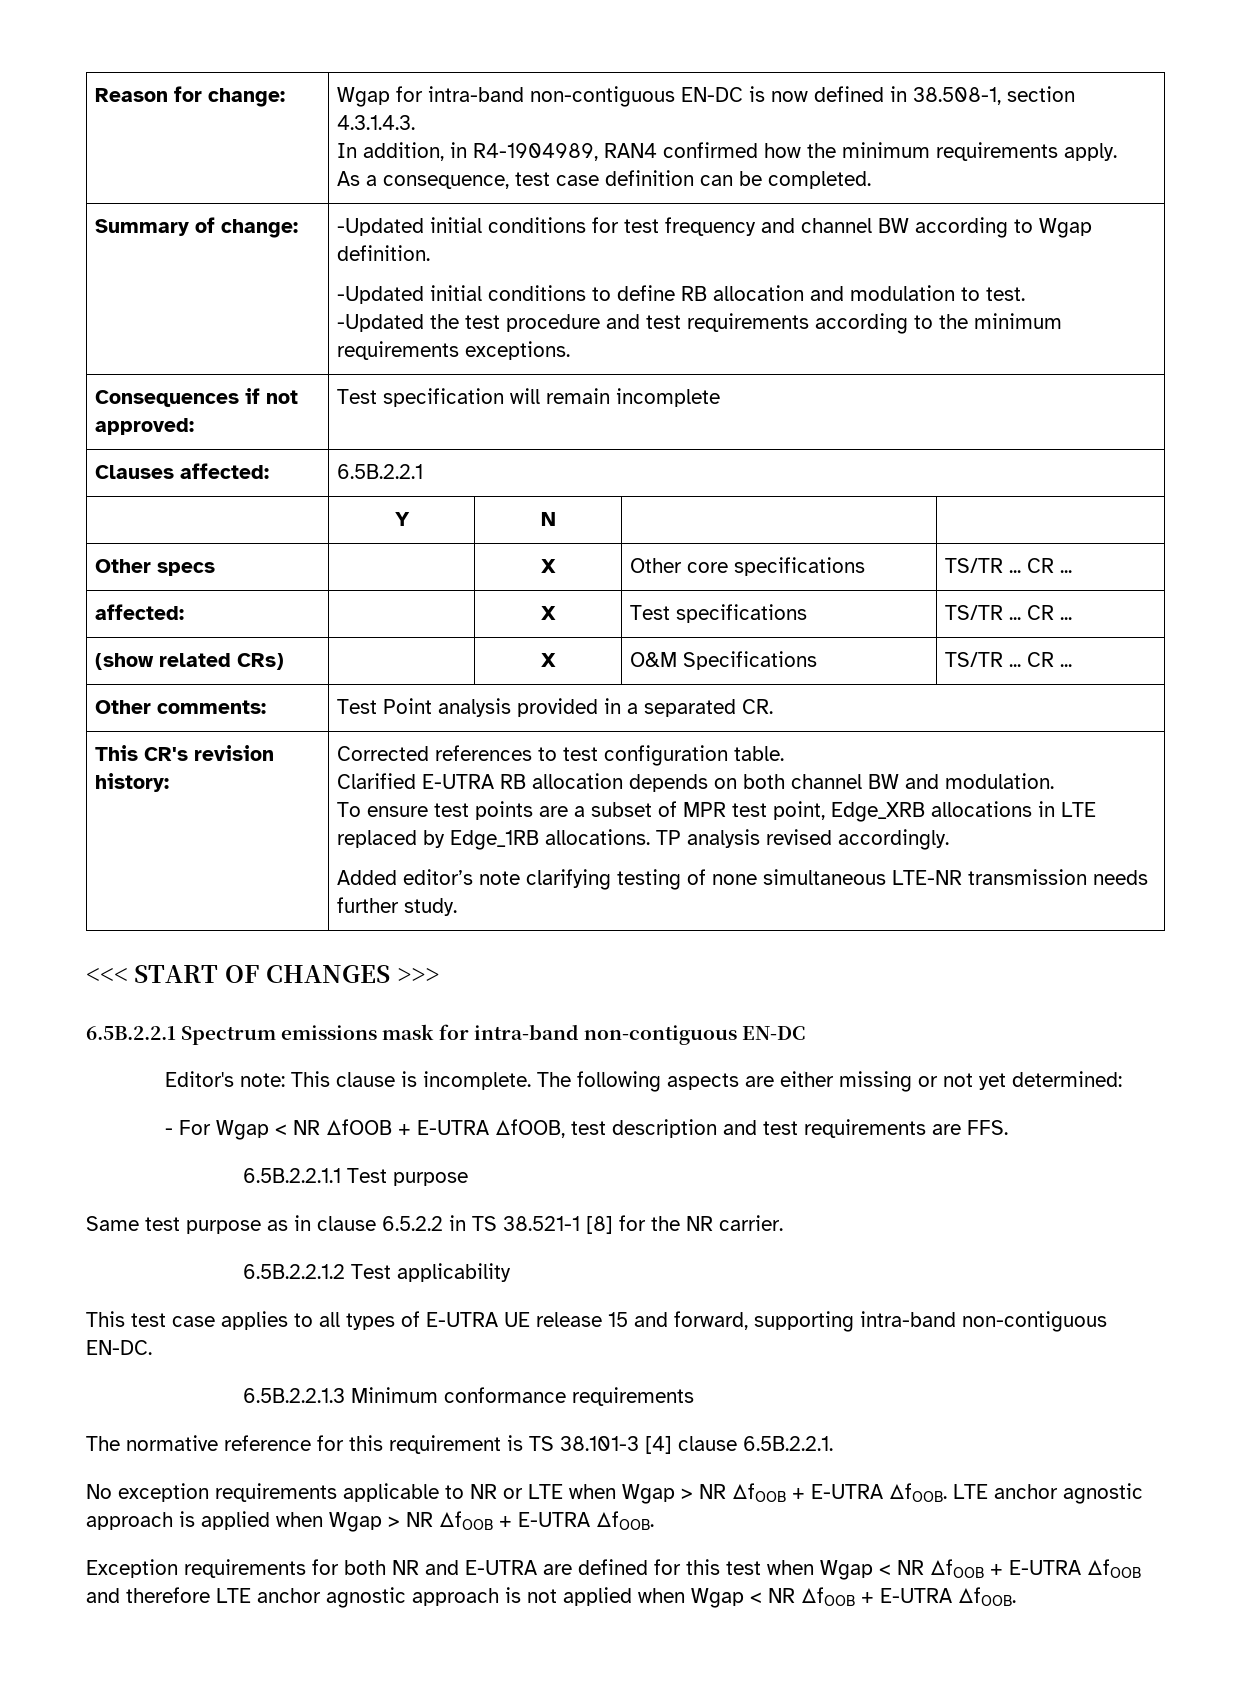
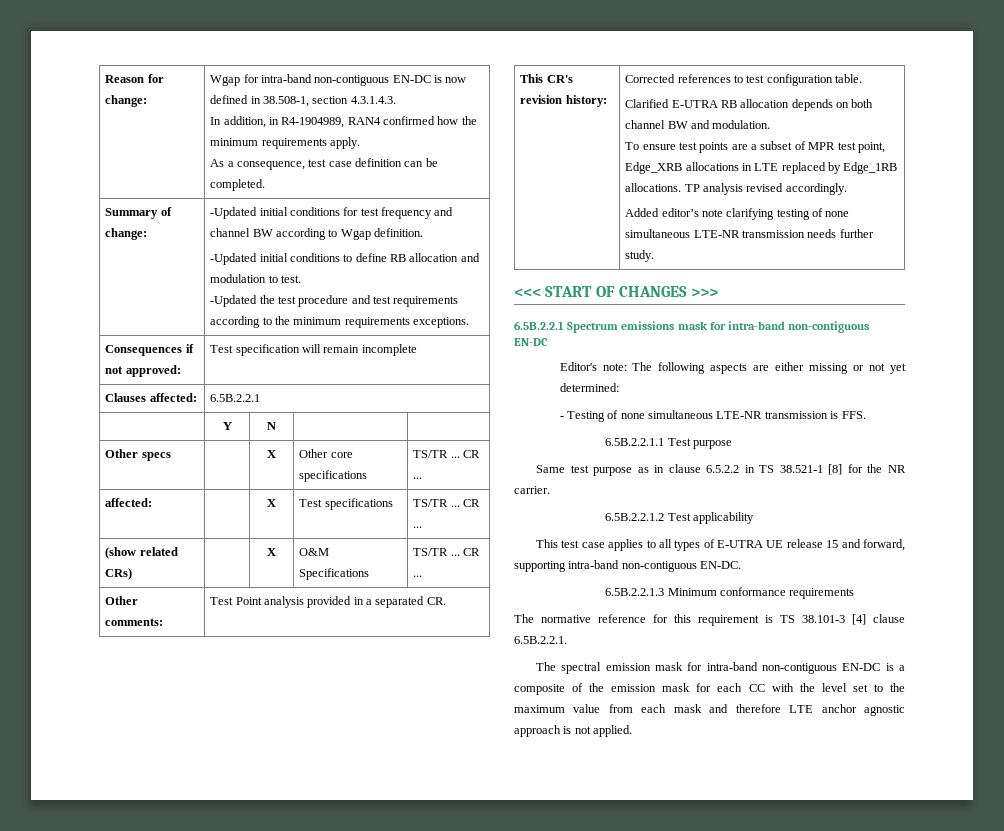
[290,1071,531,1090] This clause is incomplete. -> (627, 367) none
[178,1119,961,1140] For Wgap < NR ΔfOOB + E-UTRA ΔfOOB, test description and test requirements are -> [566,410,839,422] Testing of none simultaneous LTE-NR transmission is
[86,1483,1143,1504] [86,1511,654,1532] [86,1559,1141,1580] No exception requirements applicable to NR or LTE when Wgap > NR ΔfOOB + E-UTRA ΔfOOB. LTE anchor agnostic approach is applied when Wgap > NR ΔfOOB + E-UTRA ΔfOOB. // Exception requirements for both NR and E-UTRA are defined for this test when Wgap < NR ΔfOOB + E-UTRA ΔfOOB -> [536,662,905,674] [514,683,905,695] [514,704,702,713] The spectral emission mask for intra-band non-contiguous EN-DC is a composite of the emission mask for each CC with the level set to the maximum value from each mask
[563,1587,1016,1608] applied when Wgap < NR ΔfOOB + E-UTRA ΔfOOB. -> [593,725,633,737] applied.

